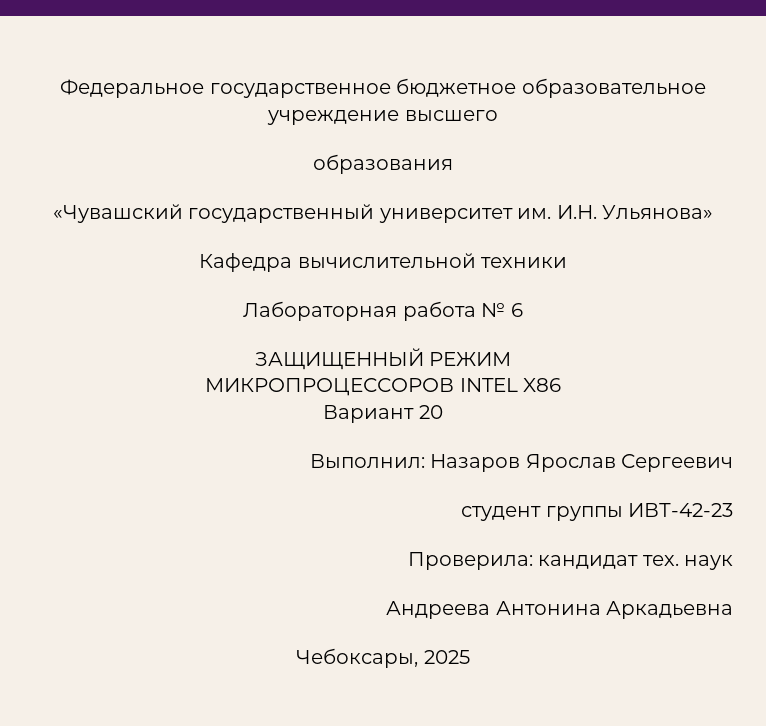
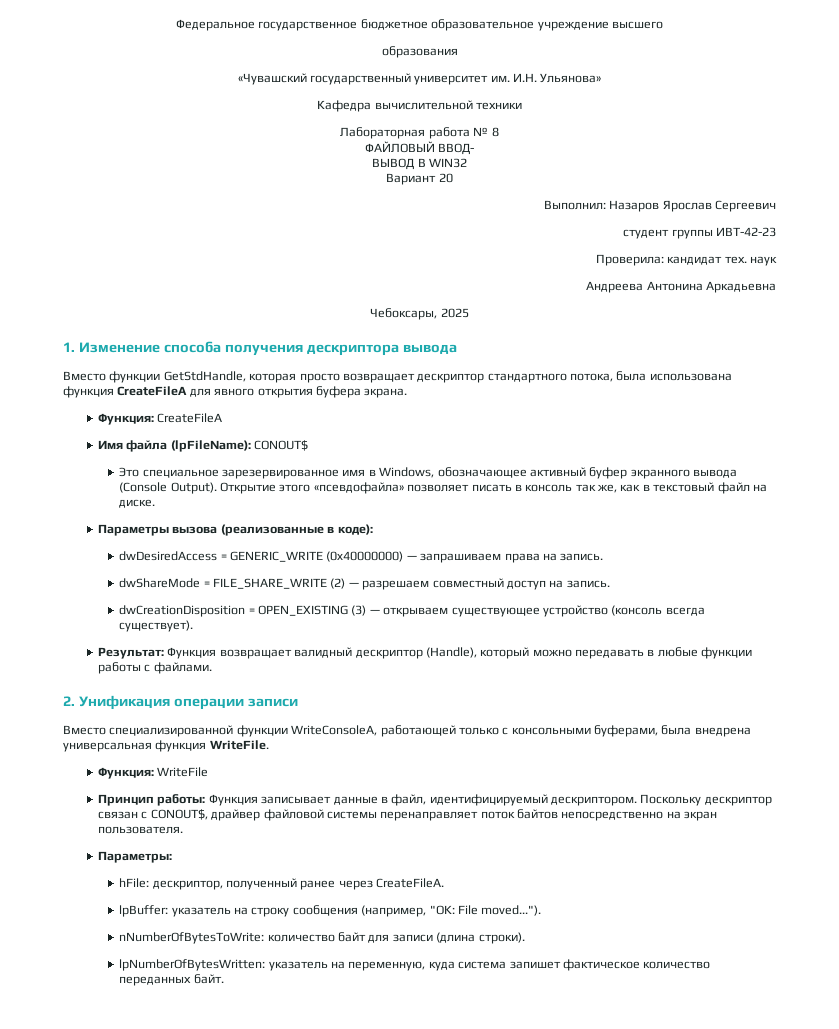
[510,303,523,317] [254,348,512,370] [205,378,561,396] 6 // ЗАЩИЩЕННЫЙ РЕЖИМ // МИКРОПРОЦЕССОРОВ INTEL X86 -> [491,127,499,137] [364,141,475,155] [372,158,467,170] 8 // ФАЙЛОВЫЙ ВВОД- // ВЫВОД В WIN32
(470, 657) none -> [63,341,457,356] [63,371,732,383] [63,386,408,398] [98,413,223,425] [98,440,309,452] [119,467,738,479] [119,482,767,494] [119,499,156,508] [98,524,373,536] [119,551,604,563] [119,578,610,590] [119,605,705,617] [119,620,194,632] [98,647,753,659] [98,662,212,674] [63,695,298,710] [63,725,751,737] [63,740,269,752] [98,767,209,779] [98,794,772,806] [98,809,718,821] [98,826,184,834] [98,851,173,863] [119,878,445,890] [119,905,542,917] [119,932,525,944] [119,959,711,971] [119,974,224,986] // 1. Изменение способа получения дескриптора вывода // Вместо функции GetStdHandle, которая просто возвращает дескриптор стандартного потока, была использована функция CreateFileA для явного открытия буфера экрана. // Функция: CreateFileA // Имя файла (lpFileName): CONOUT$ // Это специальное зарезервированное имя в Windows, обозначающее активный буфер экранного вывода (Console Output). Открытие этого «псевдофайла» позволяет писать в консоль так же, как в текстовый файл на диске. // Параметры вызова (реализованные в коде): // dwDesiredAccess = GENERIC_WRITE (0x40000000) — запрашиваем права на запись. // dwShareMode = FILE_SHARE_WRITE (2) — разрешаем совместный доступ на запись. // dwCreationDisposition = OPEN_EXISTING (3) — открываем существующее устройство (консоль всегда существует). // Результат: Функция возвращает валидный дескриптор (Handle), который можно передавать в любые функции работы с файлами. // 2. Унификация операции записи // Вместо специализированной функции WriteConsoleA, работающей только с консольными буферами, была внедрена универсальная функция WriteFile. // Функция: WriteFile // Принцип работы: Функция записывает данные в файл, идентифицируемый дескриптором. Поскольку дескриптор связан с CONOUT$, драйвер файловой системы перенаправляет поток байтов непосредственно на экран пользователя. // Параметры: // hFile: дескриптор, полученный ранее через CreateFileA. // lpBuffer: указатель на строку сообщения (например, "OK: File moved..."). // nNumberOfBytesToWrite: количество байт для записи (длина строки). // lpNumberOfBytesWritten: указатель на переменную, куда система запишет фактическое количество переданных байт.

